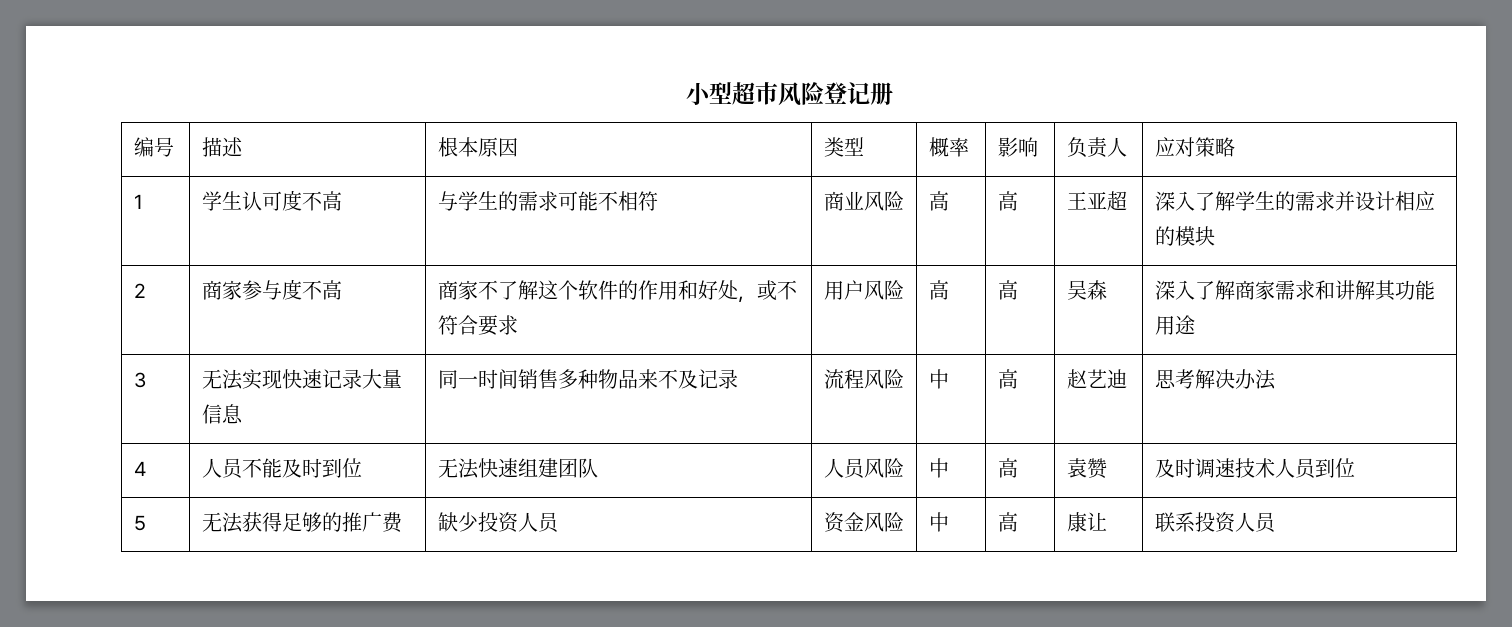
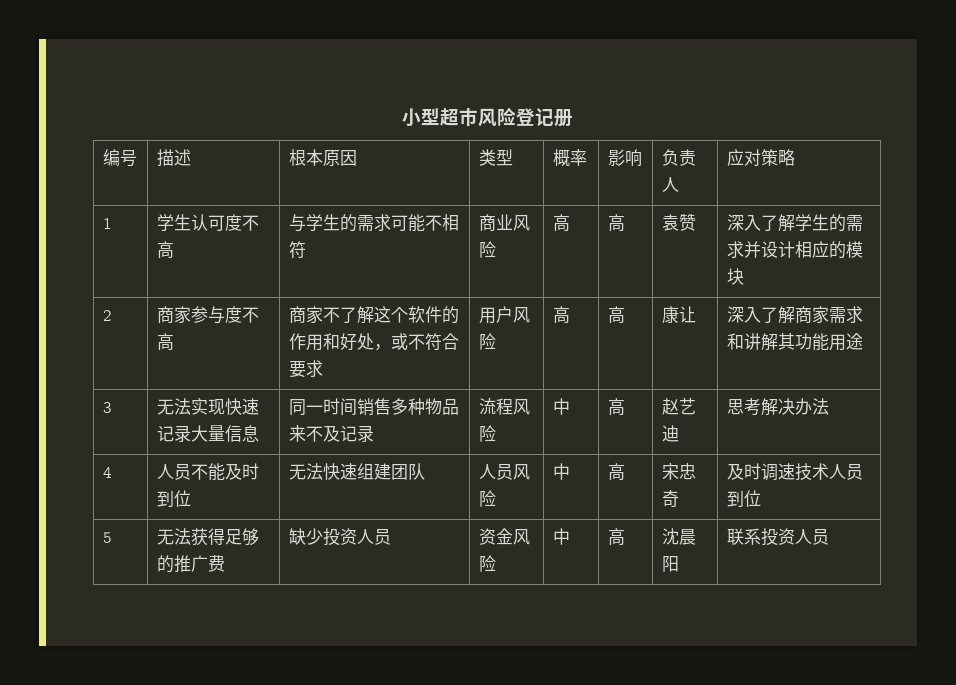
[1066,191,1127,211] 王亚超 -> [662,214,697,231] 袁赞
[1066,280,1107,300] 吴森 -> [662,306,697,324] 康让
[1066,458,1108,479] 袁赞 -> [662,463,697,480] [662,490,680,507] 宋忠奇
[1066,512,1107,532] 康让 -> [662,528,697,545] [662,555,680,572] 沈晨阳

